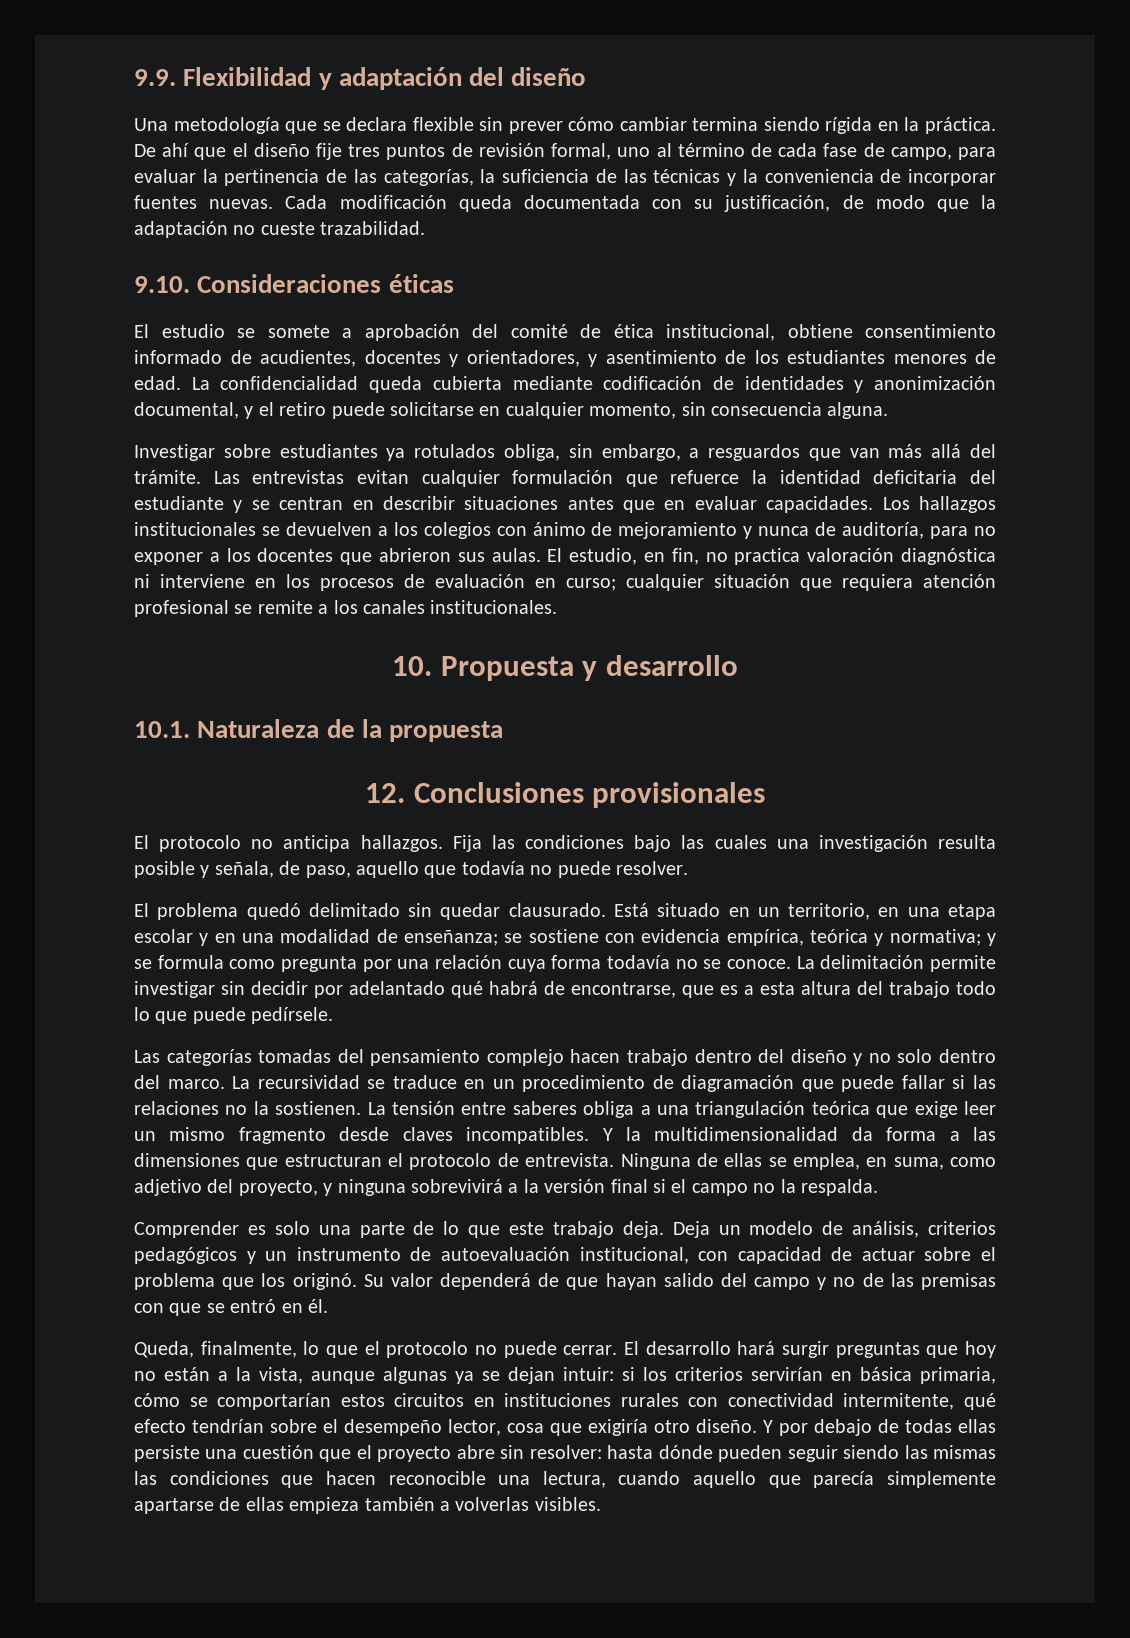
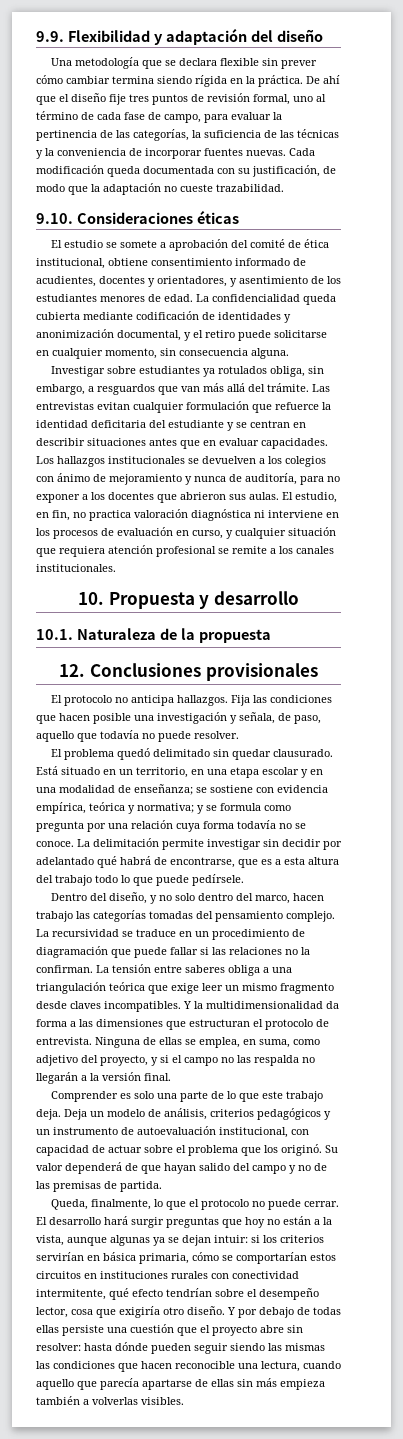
[566,578,616,591] curso; -> [192,530,233,539] curso, y
[634,835,997,852] [134,861,195,878] bajo las cuales una investigación resulta posible -> [36,712,227,724] que hacen posible una investigación
[134,1049,847,1066] Las categorías tomadas del pensamiento complejo hacen trabajo dentro del diseño -> [51,892,148,904] Dentro del diseño,
[167,1079,225,1089] marco. -> [255,893,325,904] [36,910,335,922] marco, hacen trabajo las categorías tomadas del pensamiento complejo.
[275,1101,362,1115] sostienen. -> [36,965,93,973] confirman.
[337,1179,878,1196] ninguna sobrevivirá a la versión final si el campo no la respalda. -> [160,1055,315,1066] [36,1072,171,1084] si el campo no las respalda no llegarán a la versión final.
[134,1299,328,1316] con que se entró en él. -> [104,1181,162,1192] de partida.
[886,1471,996,1488] simplemente -> (139, 1384) none
(284, 1504) none -> [237,1378,277,1387] sin más

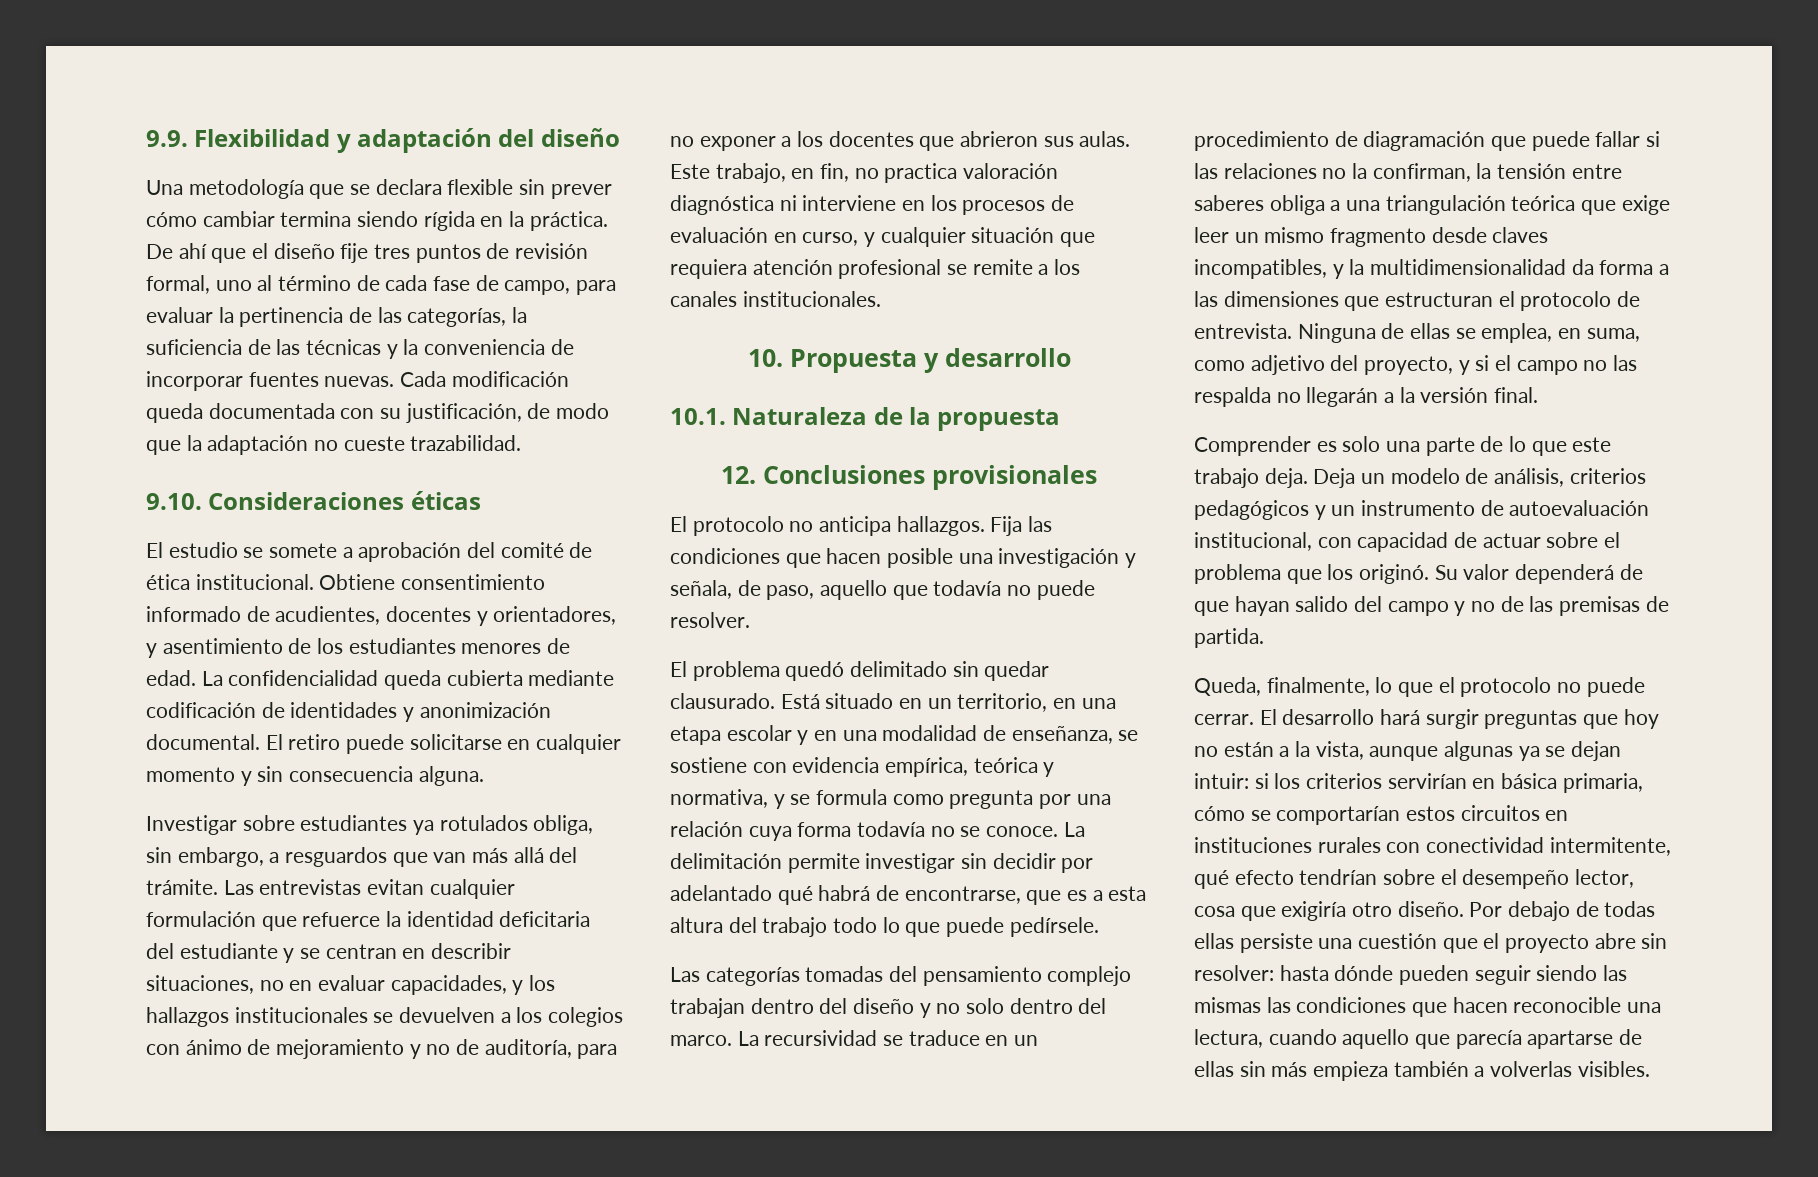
[36,258,148,269] institucional, obtiene -> [195,574,396,590] institucional. Obtiene
[117,330,203,341] documental, y el -> [146,734,283,750] documental. El
[105,348,157,359] momento, -> [146,767,252,786] momento y
[87,438,328,449] [36,456,54,464] situaciones antes que en evaluar capacidades. Los -> [146,975,556,995] situaciones, no en evaluar capacidades, y los
[194,476,226,482] nunca -> [426,1044,451,1055] no
[282,492,337,503] El estudio, -> [670,163,786,183] Este trabajo,
[134,784,193,795] enseñanza; -> [1011,726,1113,744] enseñanza,
[137,803,194,813] normativa; -> [670,789,768,808] normativa,
[51,892,148,904] Dentro del diseño, -> [670,966,1132,986] [670,998,915,1018] Las categorías tomadas del pensamiento complejo trabajan dentro del diseño
[255,893,325,904] [36,910,335,922] marco, hacen trabajo las categorías tomadas del pensamiento complejo. -> [670,1035,732,1046] marco.
[36,965,109,973] confirman. La -> [1372,163,1492,182] confirman, la
[104,1001,191,1012] incompatibles. Y -> [1194,259,1344,279] incompatibles, y
[227,1307,257,1318] Y por -> [1469,902,1503,917] Por

